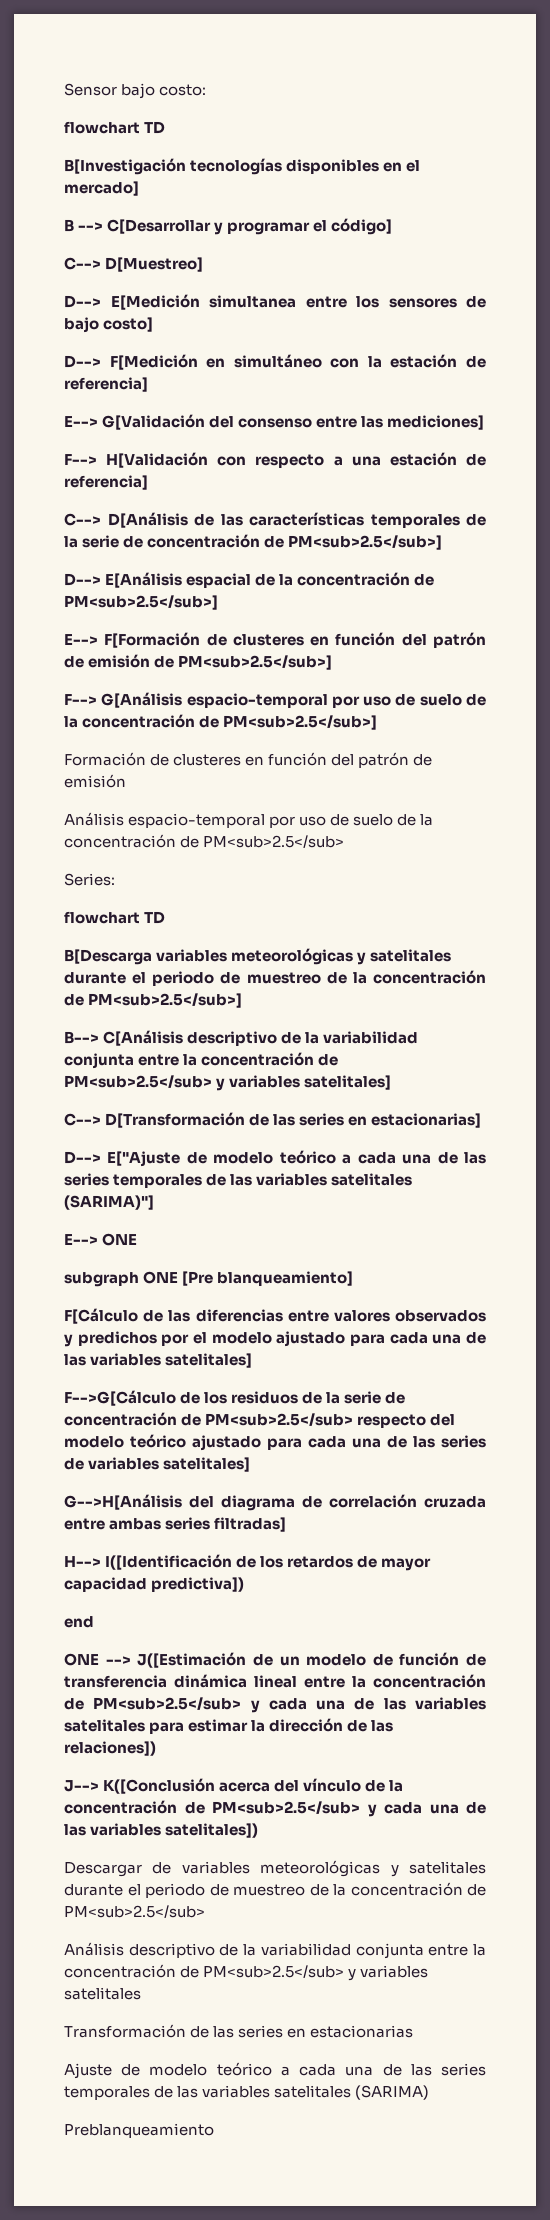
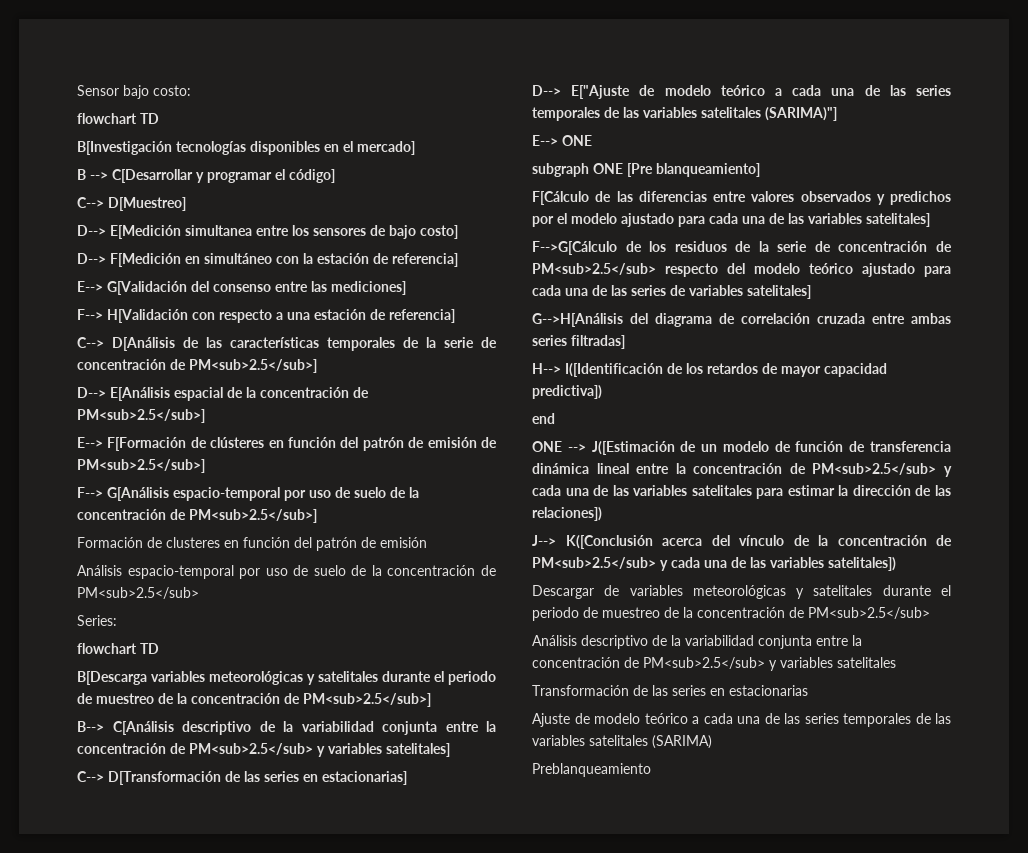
[232,634,304,646] clusteres -> [210,437,265,448] clústeres

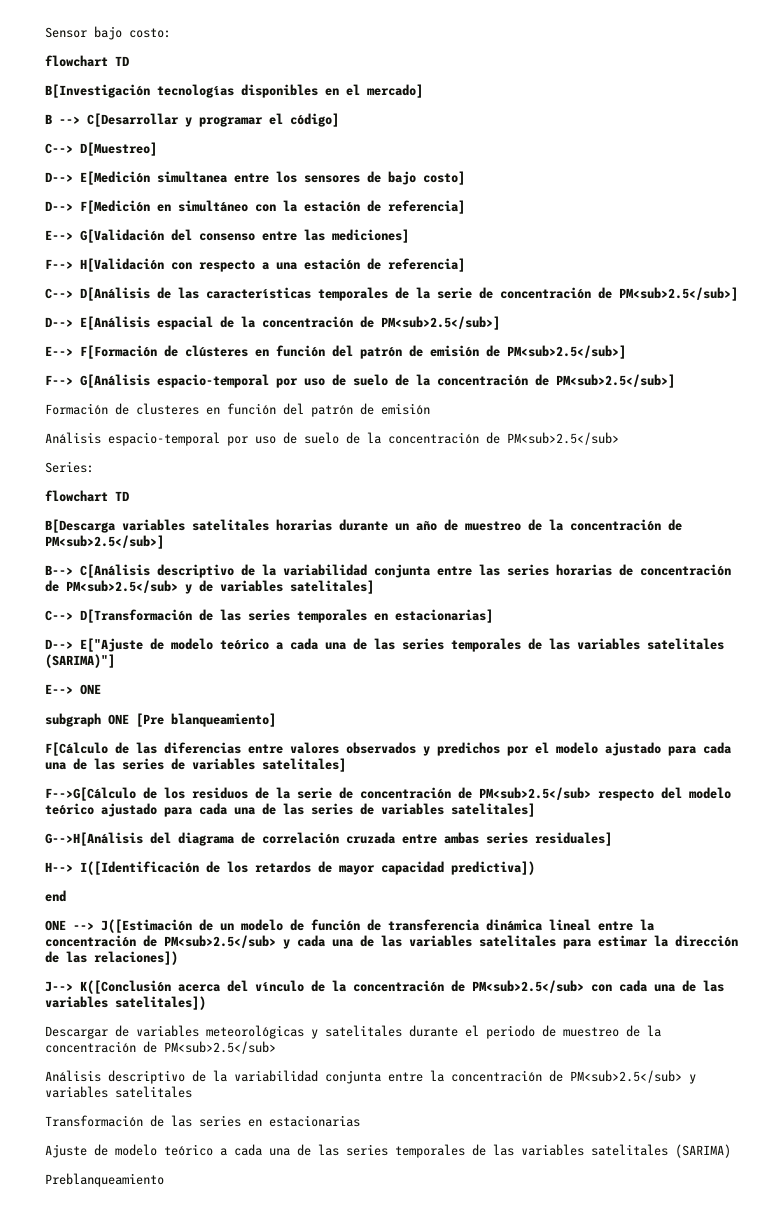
[209,671,496,685] meteorológicas y satelitales durante el periodo -> [192,519,437,531] satelitales horarias durante un año
[486,721,496,732] [77,743,325,757] la concentración de PM<sub>2.5</sub> y -> [479,564,731,576] [45,580,213,594] las series horarias de concentración de PM<sub>2.5</sub> y de
(299, 776) none -> [297,609,367,623] temporales
(804, 218) none -> [122,758,185,770] series de
[571,335,625,349] filtradas] -> [535,832,612,846] residuales]
[660,560,668,571] y -> [591,984,612,992] con

